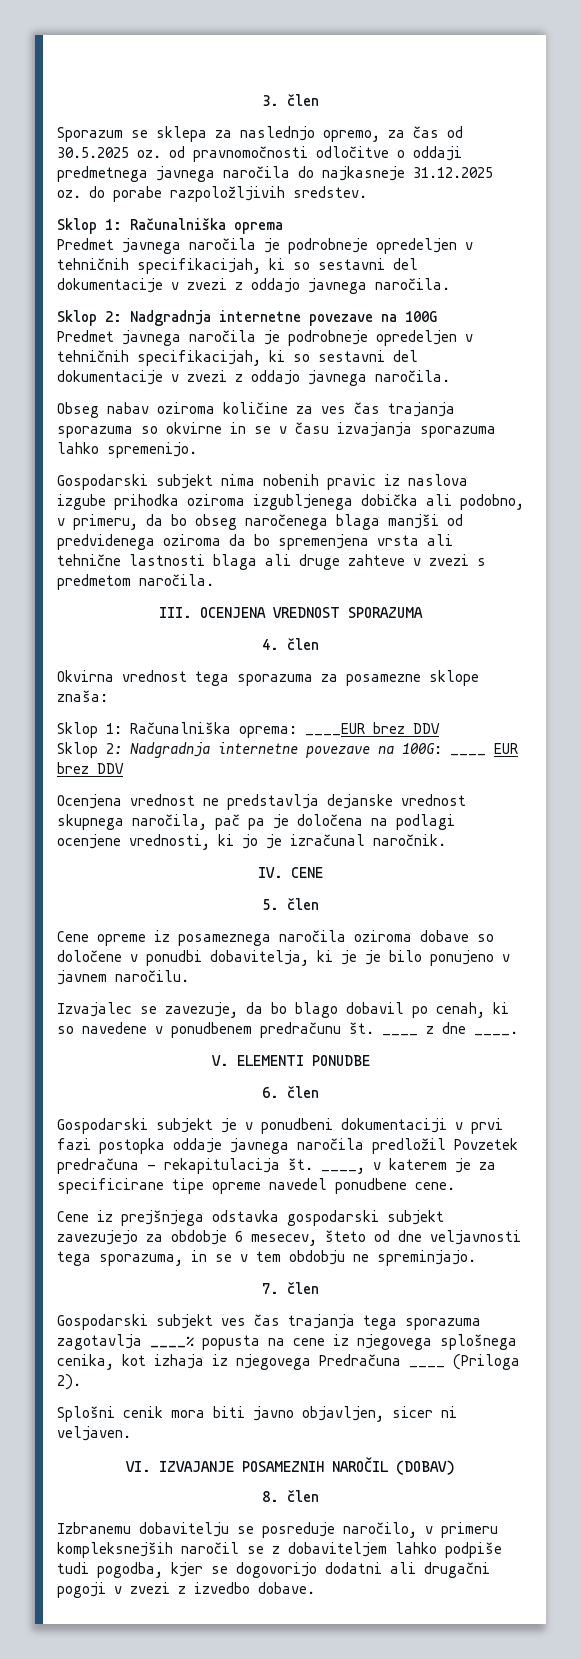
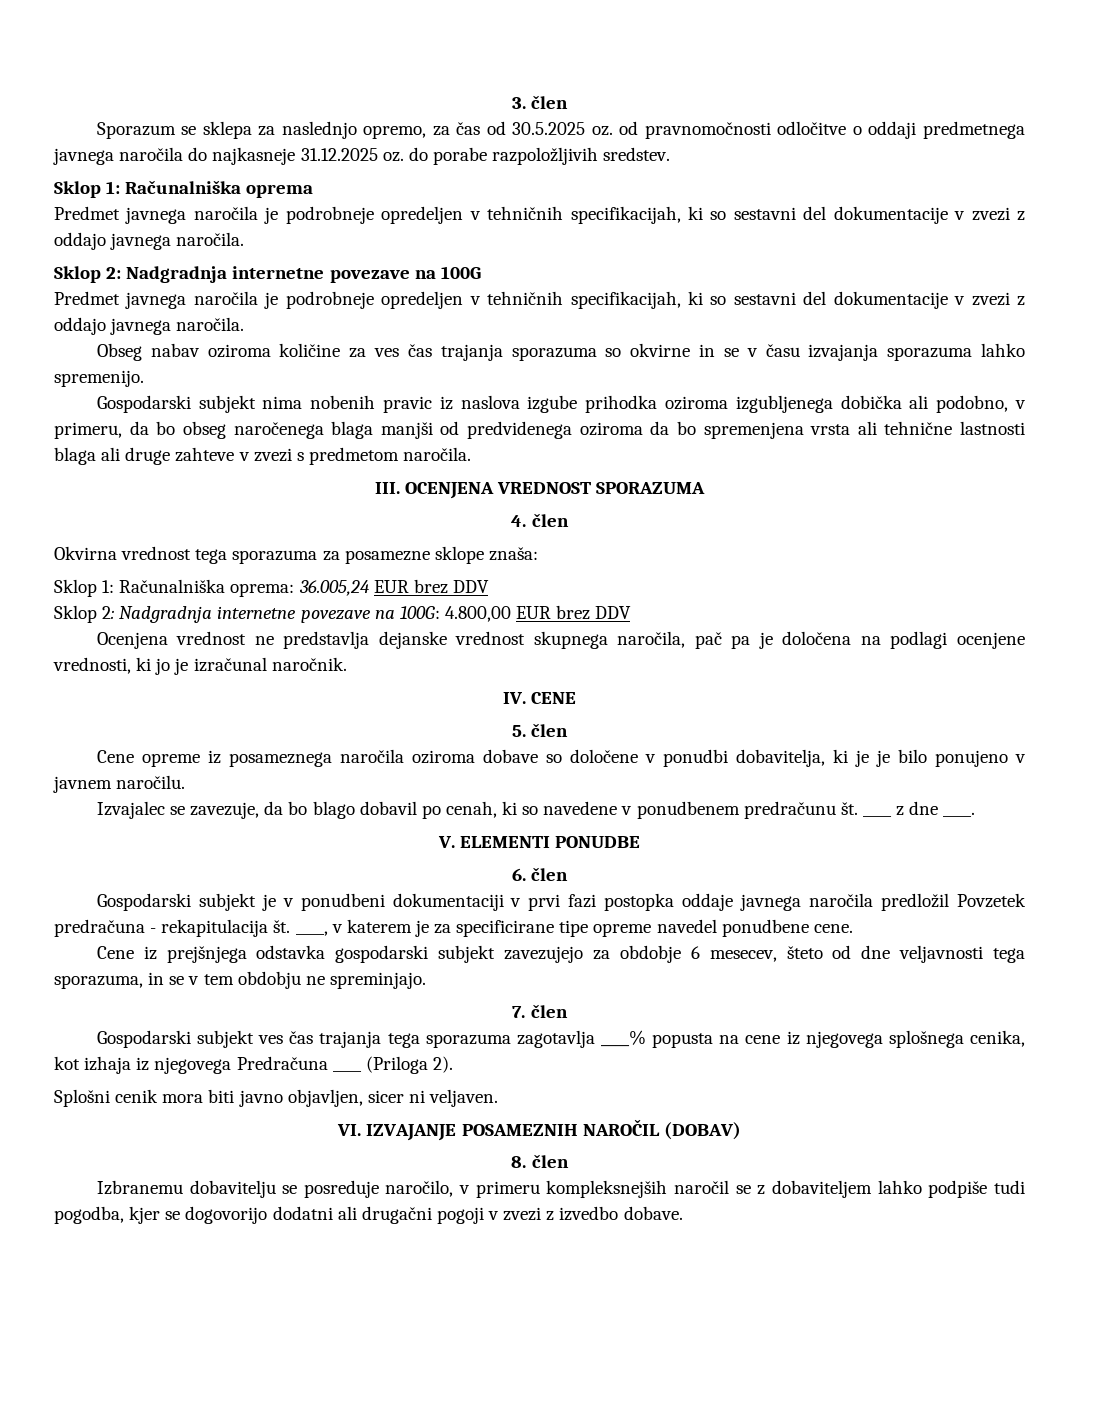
[305,723,365,736] ____EUR -> [298,580,409,596] 36.005,24 EUR
[450,753,486,756] ____ -> [444,606,511,622] 4.800,00

